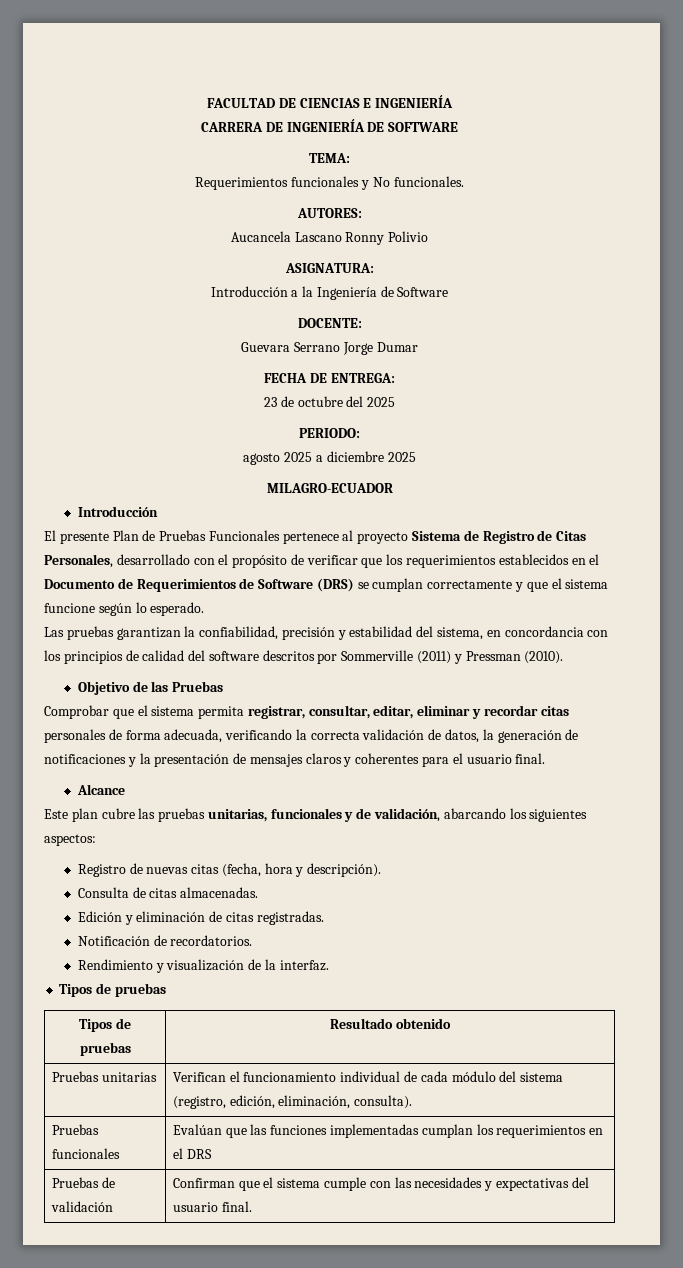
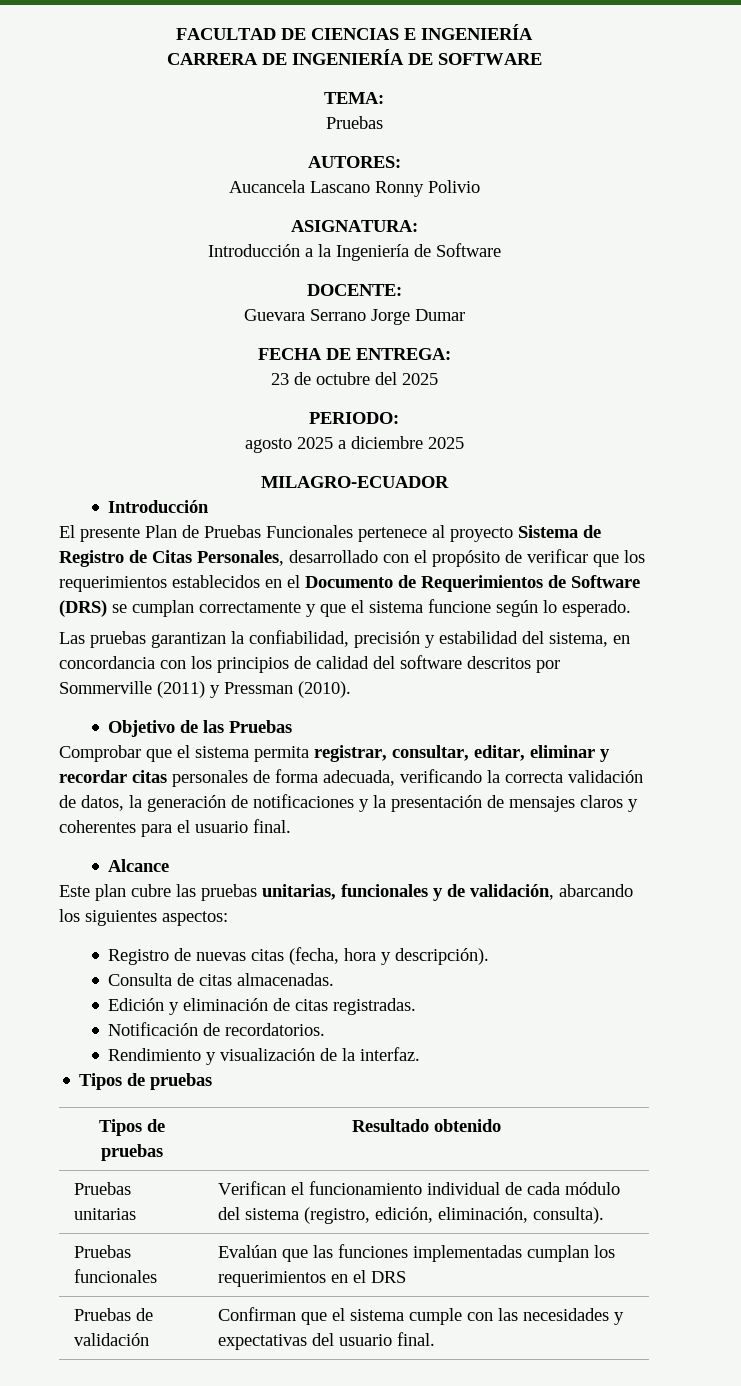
[195,176,464,190] Requerimientos funcionales y No funcionales. -> [325,116,383,129] Pruebas

